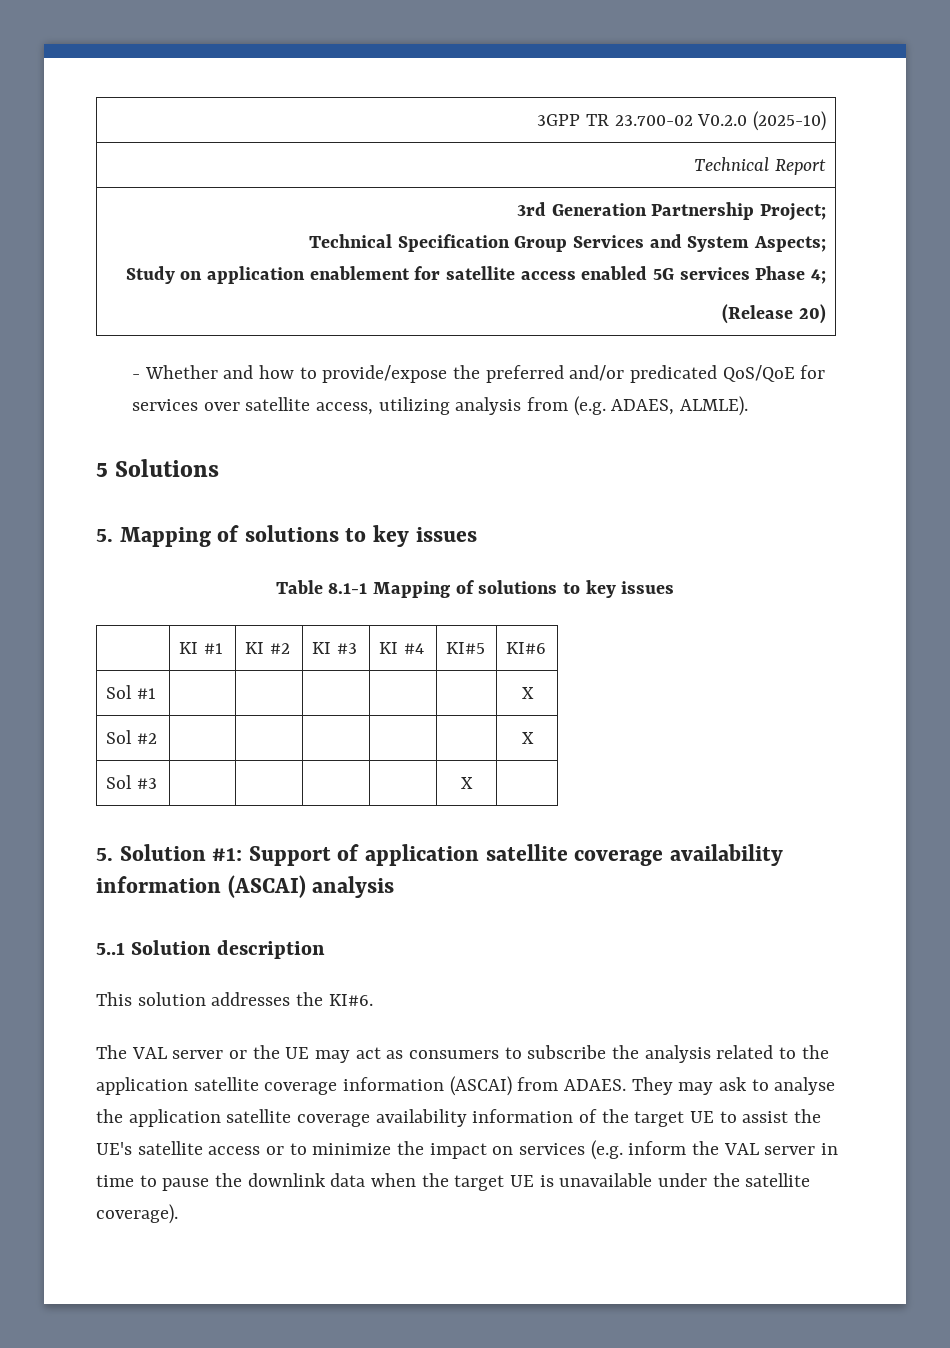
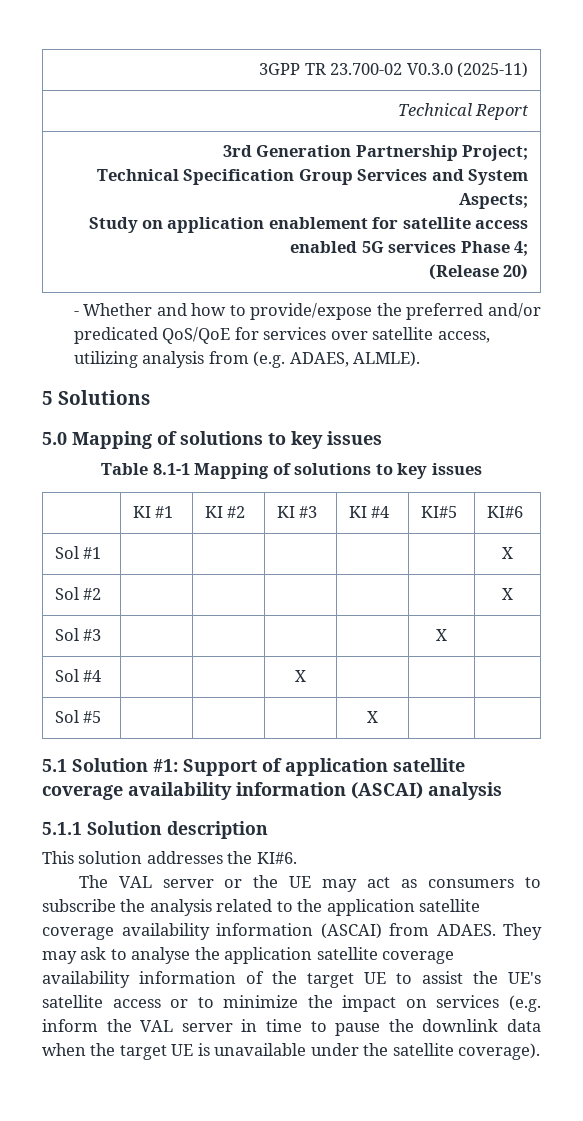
[697,111,827,131] V0.2.0 (2025-10) -> [406,62,529,78] V0.3.0 (2025-11)
[96,529,113,542] 5. -> [42,432,67,445] 5.0
[96,848,113,861] // 5. -> [54,669,102,682] [295,670,306,682] [54,710,102,723] [367,711,378,723] [42,759,67,772] // Sol #4 | | | X | | | // Sol #5 | | | | X | | // 5.1
[96,942,125,955] 5..1 -> [42,822,82,835] 5.1.1
(338, 1088) none -> [121,923,210,940] availability

